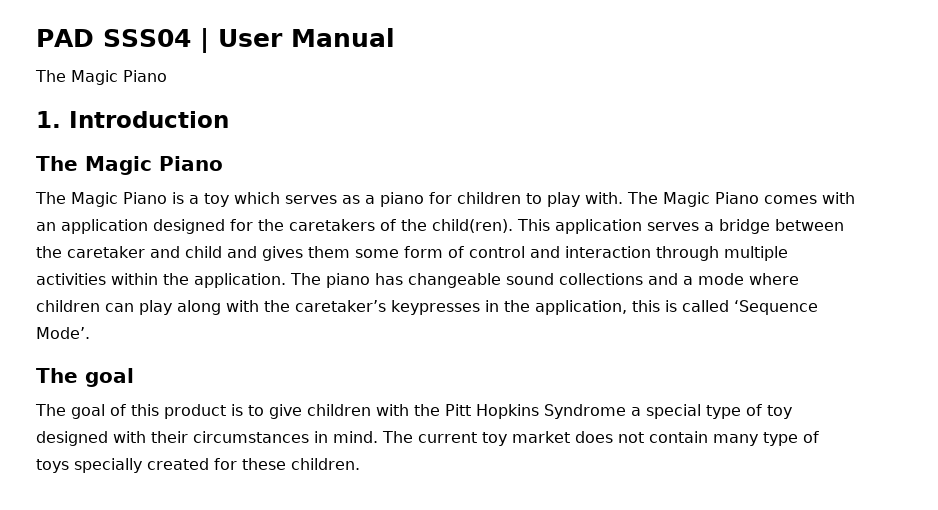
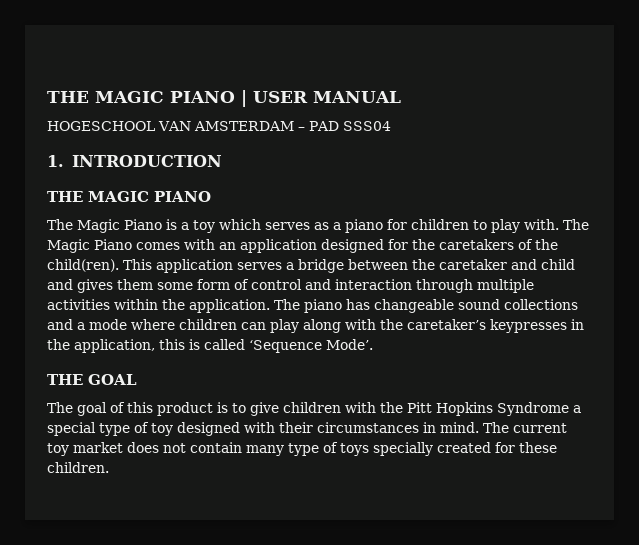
[36,28,395,53] [35,70,167,85] [36,111,229,128] [36,156,223,175] PAD SSS04 | User Manual // The Magic Piano // 1. Introduction // The Magic Piano -> [47,90,401,107] [47,121,391,131] [47,155,223,167] [47,191,211,202] THE MAGIC PIANO | USER MANUAL // HOGESCHOOL VAN AMSTERDAM – PAD SSS04 // 1. INTRODUCTION // THE MAGIC PIANO
[36,368,134,387] The goal -> [47,374,137,385] THE GOAL

